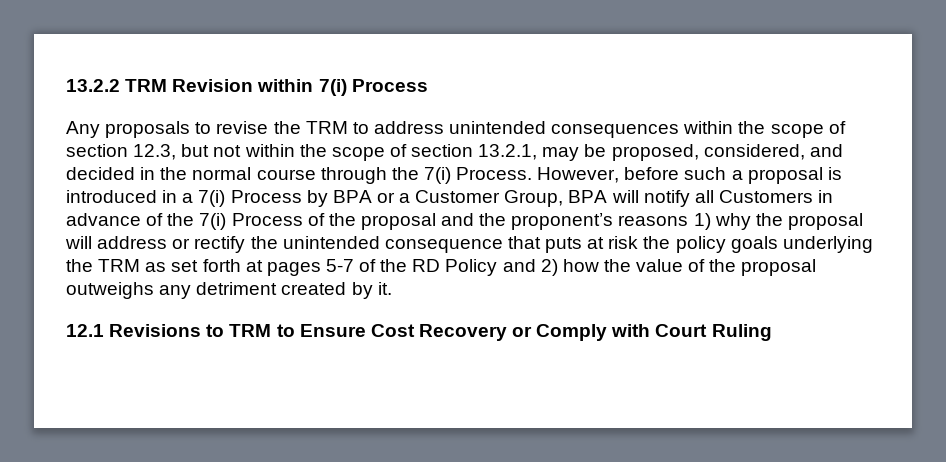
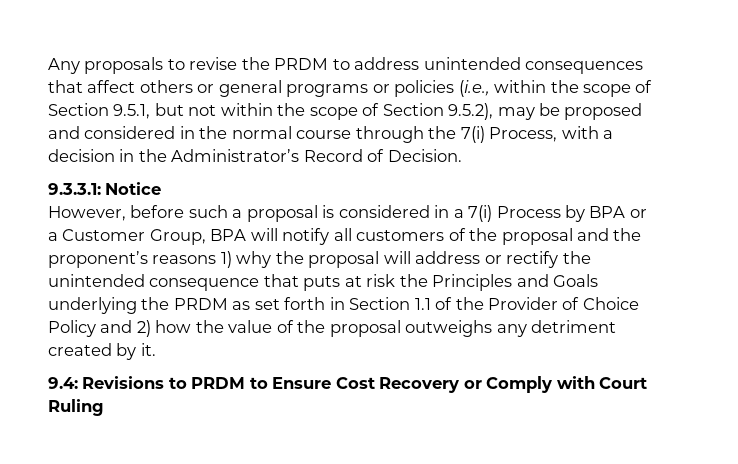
[66,79,428,96] 13.2.2 TRM Revision within 7(i) Process // -> (48, 66) none
[305,121,348,134] TRM -> [274,58,329,70] PRDM
[683,121,846,138] [66,144,177,160] within the scope of section 12.3, -> [48,80,653,97] [48,103,151,119] that affect others or general programs or policies (i.e., within the scope of Section 9.5.1,
[411,144,843,161] [66,167,135,180] section 13.2.1, may be proposed, considered, and decided -> [382,103,643,120] [48,126,176,139] Section 9.5.2), may be proposed and considered
[456,167,533,180] Process. -> [489,126,614,142] [48,149,462,162] [48,182,162,195] Process, with a decision in the Administrator’s Record of Decision. // 9.3.3.1: Notice //
[66,190,157,203] introduced -> [338,205,430,218] considered
[718,190,834,203] [66,213,303,230] Customers in advance of the 7(i) Process -> [356,230,445,241] customers
[675,236,778,253] policy goals -> [432,274,599,291] Principles and Goals
[98,259,141,272] TRM -> [173,298,228,310] PRDM
[245,259,441,276] at pages 5-7 of the RD -> [329,297,639,310] in Section 1.1 of the Provider of Choice
[66,324,104,337] 12.1 -> [48,377,78,389] 9.4:
[229,324,272,337] TRM -> [191,377,246,389] PRDM

